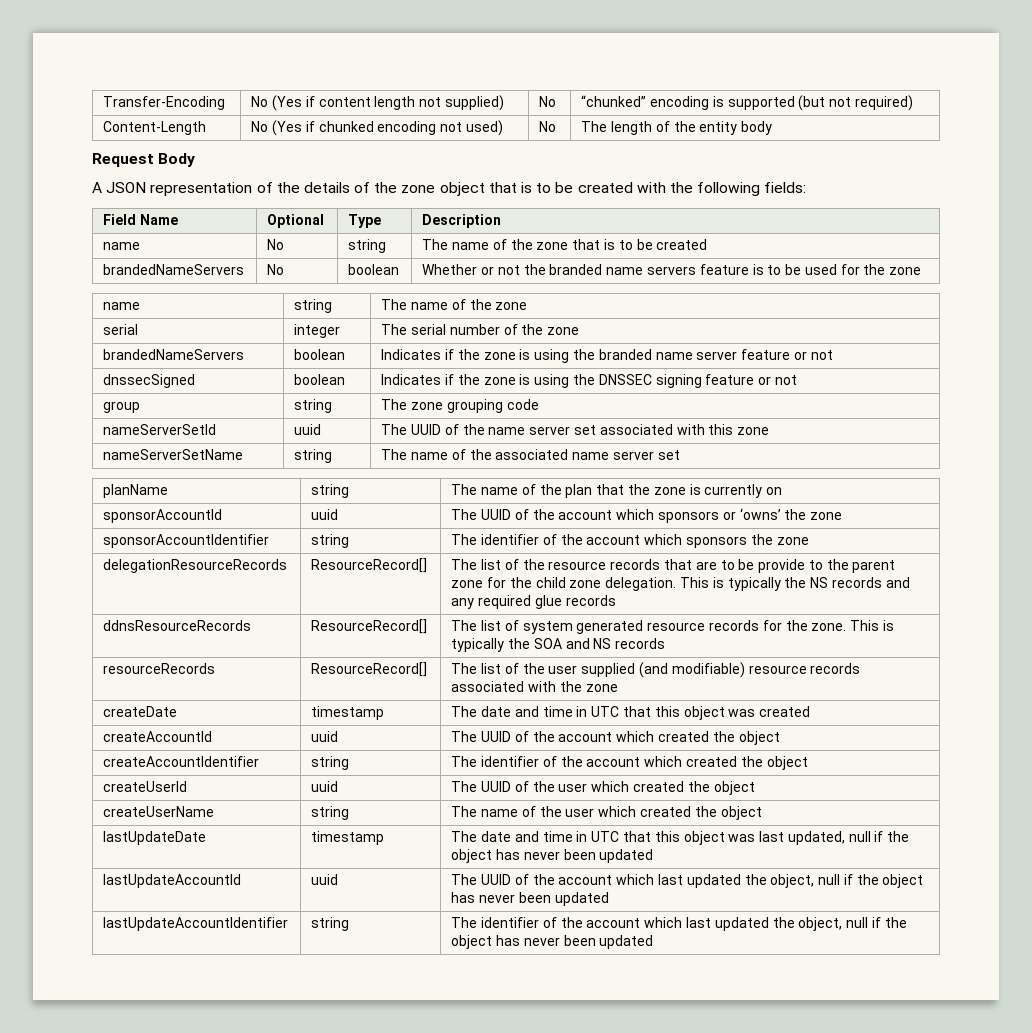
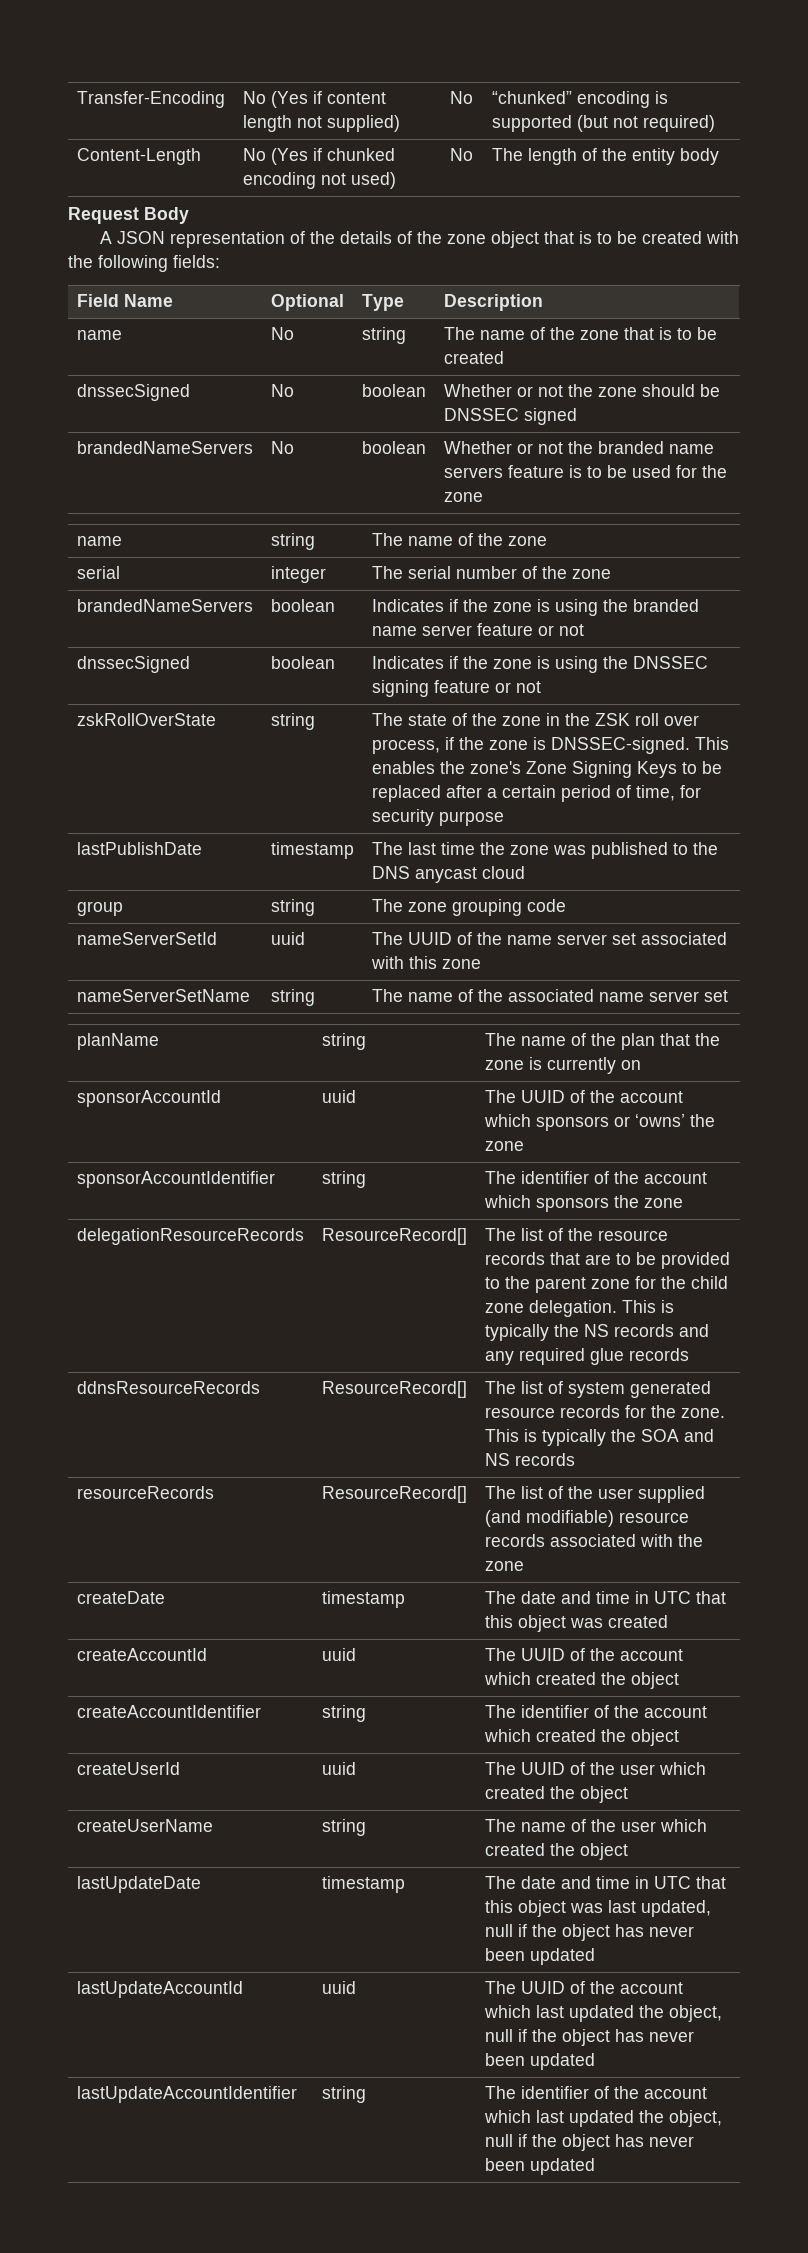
(708, 244) none -> [76,384,190,401] [270,384,294,397] [361,384,426,397] [443,384,720,397] [443,408,577,425] // dnssecSigned | No | boolean | Whether or not the zone should be DNSSEC signed
(797, 380) none -> [76,713,216,726] [270,713,315,730] [371,713,699,726] [371,737,729,754] [371,761,722,778] [371,785,701,802] [371,809,504,826] [76,842,202,855] [270,842,354,859] [371,842,718,859] [371,866,525,883] // zskRollOverState | string | The state of the zone in the ZSK roll over process, if the zone is DNSSEC-signed. This enables the zone's Zone Signing Keys to be replaced after a certain period of time, for security purpose // lastPublishDate | timestamp | The last time the zone was published to the DNS anycast cloud
[758,559,806,573] provide -> [660,1252,730,1269] provided

